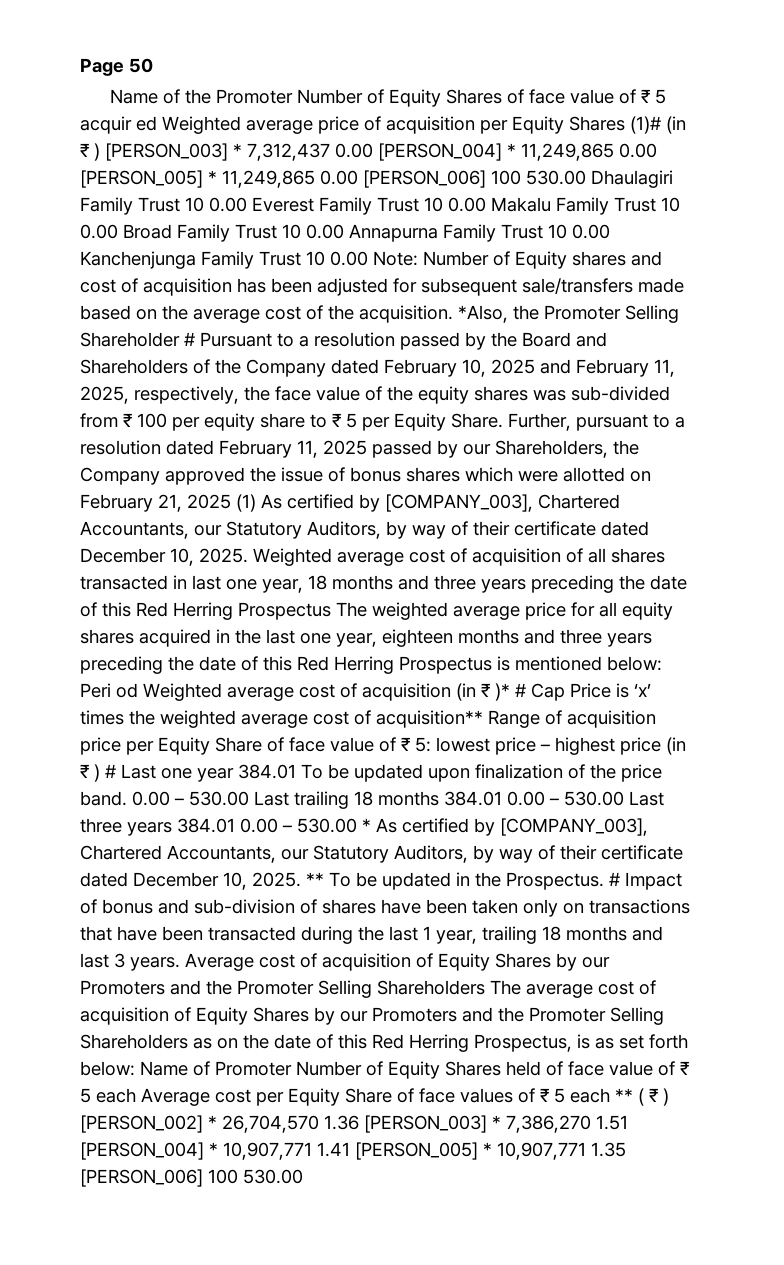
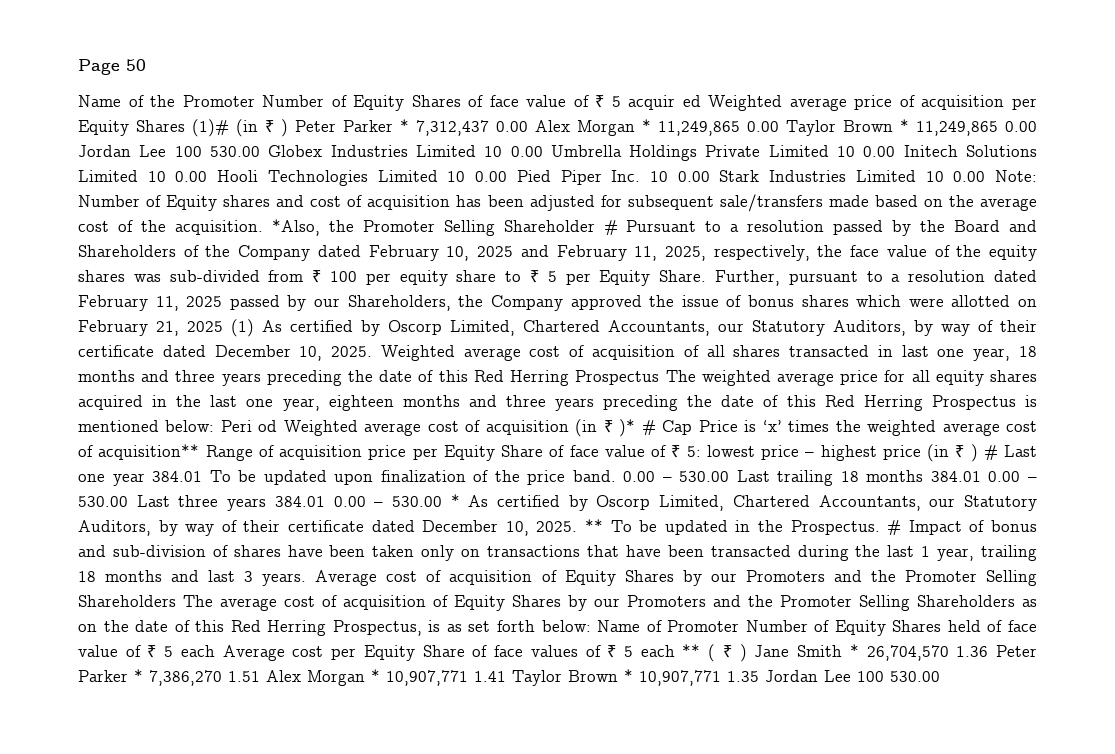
[105,143,228,161] [PERSON_003] -> [295,120,393,132] Peter Parker
[378,143,657,161] [80,170,673,188] [80,197,680,215] [80,224,610,242] [80,251,301,269] [PERSON_004] * 11,249,865 0.00 [PERSON_005] * 11,249,865 0.00 [PERSON_006] 100 530.00 Dhaulagiri Family Trust 10 0.00 Everest Family Trust 10 0.00 Makalu Family Trust 10 0.00 Broad Family Trust 10 0.00 Annapurna Family Trust 10 0.00 Kanchenjunga Family Trust -> [535,119,1037,136] [78,145,1037,161] [78,170,916,186] Alex Morgan * 11,249,865 0.00 Taylor Brown * 11,249,865 0.00 Jordan Lee 100 530.00 Globex Industries Limited 10 0.00 Umbrella Holdings Private Limited 10 0.00 Initech Solutions Limited 10 0.00 Hooli Technologies Limited 10 0.00 Pied Piper Inc. 10 0.00 Stark Industries Limited
[385,494,533,512] [COMPANY_003], -> [388,320,515,336] Oscorp Limited,
[500,818,648,836] [COMPANY_003], -> [596,495,725,511] Oscorp Limited,
[80,1115,203,1133] [PERSON_002] -> [754,645,843,657] Jane Smith
[364,1115,487,1133] [PERSON_003] -> [996,645,1038,657] [78,670,128,682] Peter Parker
[80,1142,204,1160] [PERSON_004] -> [266,670,365,686] Alex Morgan
[355,1142,478,1160] [PERSON_005] -> [512,670,618,686] Taylor Brown
[80,1169,203,1187] [PERSON_006] -> [765,670,851,682] Jordan Lee

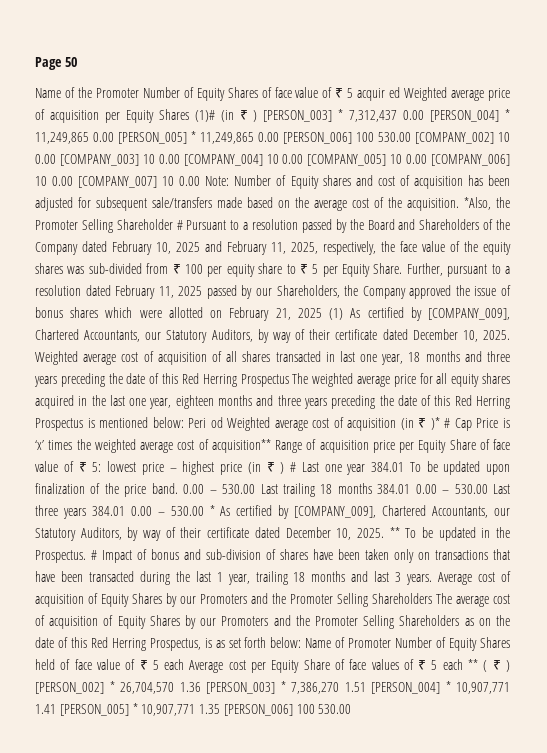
[295,120,393,132] Peter Parker -> [263,110,333,122] [PERSON_003]
[535,119,1037,136] [78,145,1037,161] [78,170,916,186] Alex Morgan * 11,249,865 0.00 Taylor Brown * 11,249,865 0.00 Jordan Lee 100 530.00 Globex Industries Limited 10 0.00 Umbrella Holdings Private Limited 10 0.00 Initech Solutions Limited 10 0.00 Hooli Technologies Limited 10 0.00 Pied Piper Inc. 10 0.00 Stark Industries Limited -> [430,109,510,122] [35,131,510,144] [35,154,510,166] [35,176,158,188] [PERSON_004] * 11,249,865 0.00 [PERSON_005] * 11,249,865 0.00 [PERSON_006] 100 530.00 [COMPANY_002] 10 0.00 [COMPANY_003] 10 0.00 [COMPANY_004] 10 0.00 [COMPANY_005] 10 0.00 [COMPANY_006] 10 0.00 [COMPANY_007]
[388,320,515,336] Oscorp Limited, -> [428,308,510,320] [COMPANY_009],
[596,495,725,511] Oscorp Limited, -> [294,506,377,518] [COMPANY_009],
[754,645,843,657] Jane Smith -> [35,682,104,694] [PERSON_002]
[996,645,1038,657] [78,670,128,682] Peter Parker -> [206,682,275,694] [PERSON_003]
[266,670,365,686] Alex Morgan -> [371,682,440,694] [PERSON_004]
[512,670,618,686] Taylor Brown -> [59,704,129,716] [PERSON_005]
[765,670,851,682] Jordan Lee -> [223,704,293,716] [PERSON_006]

